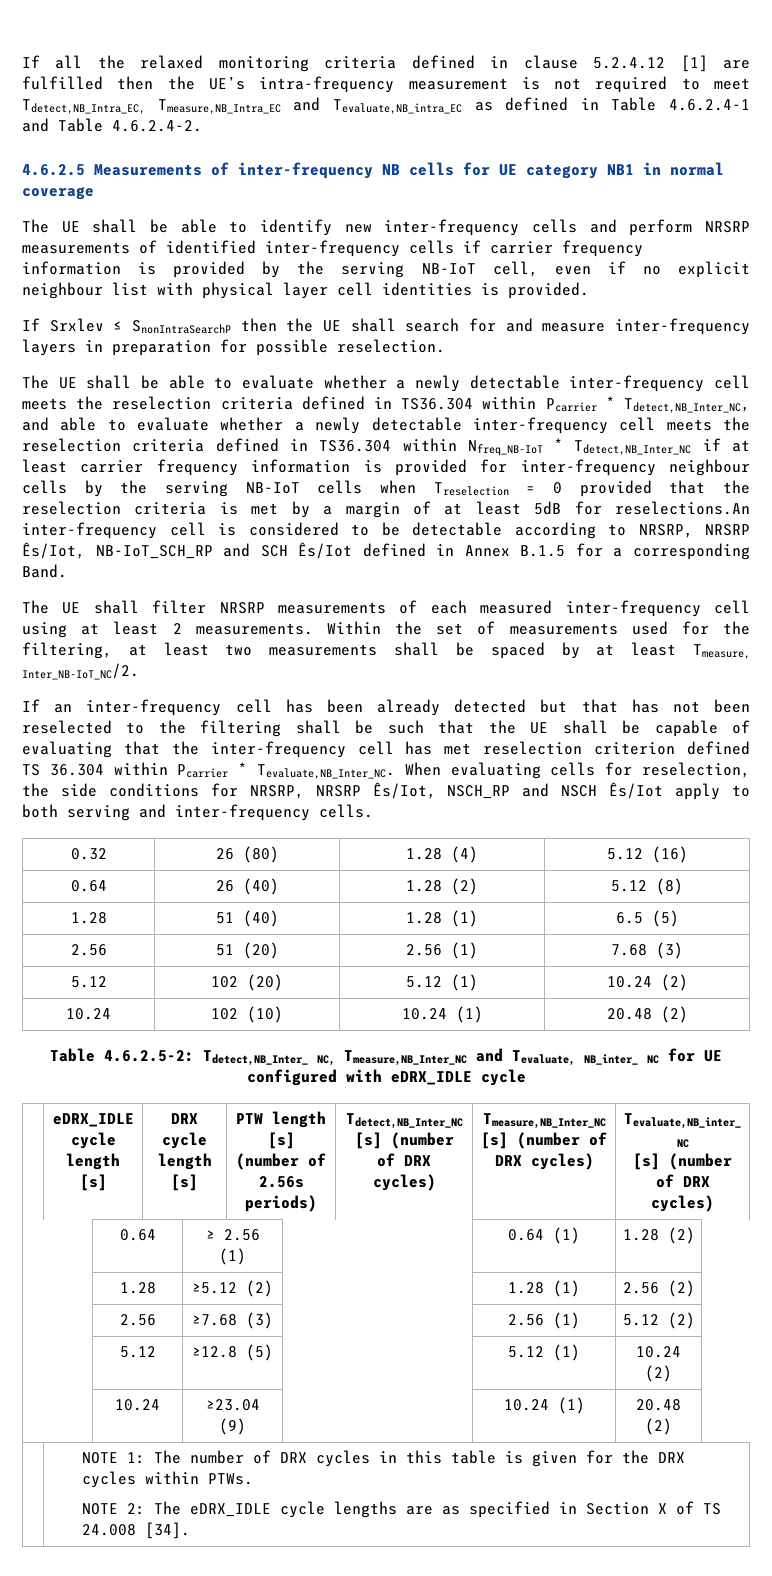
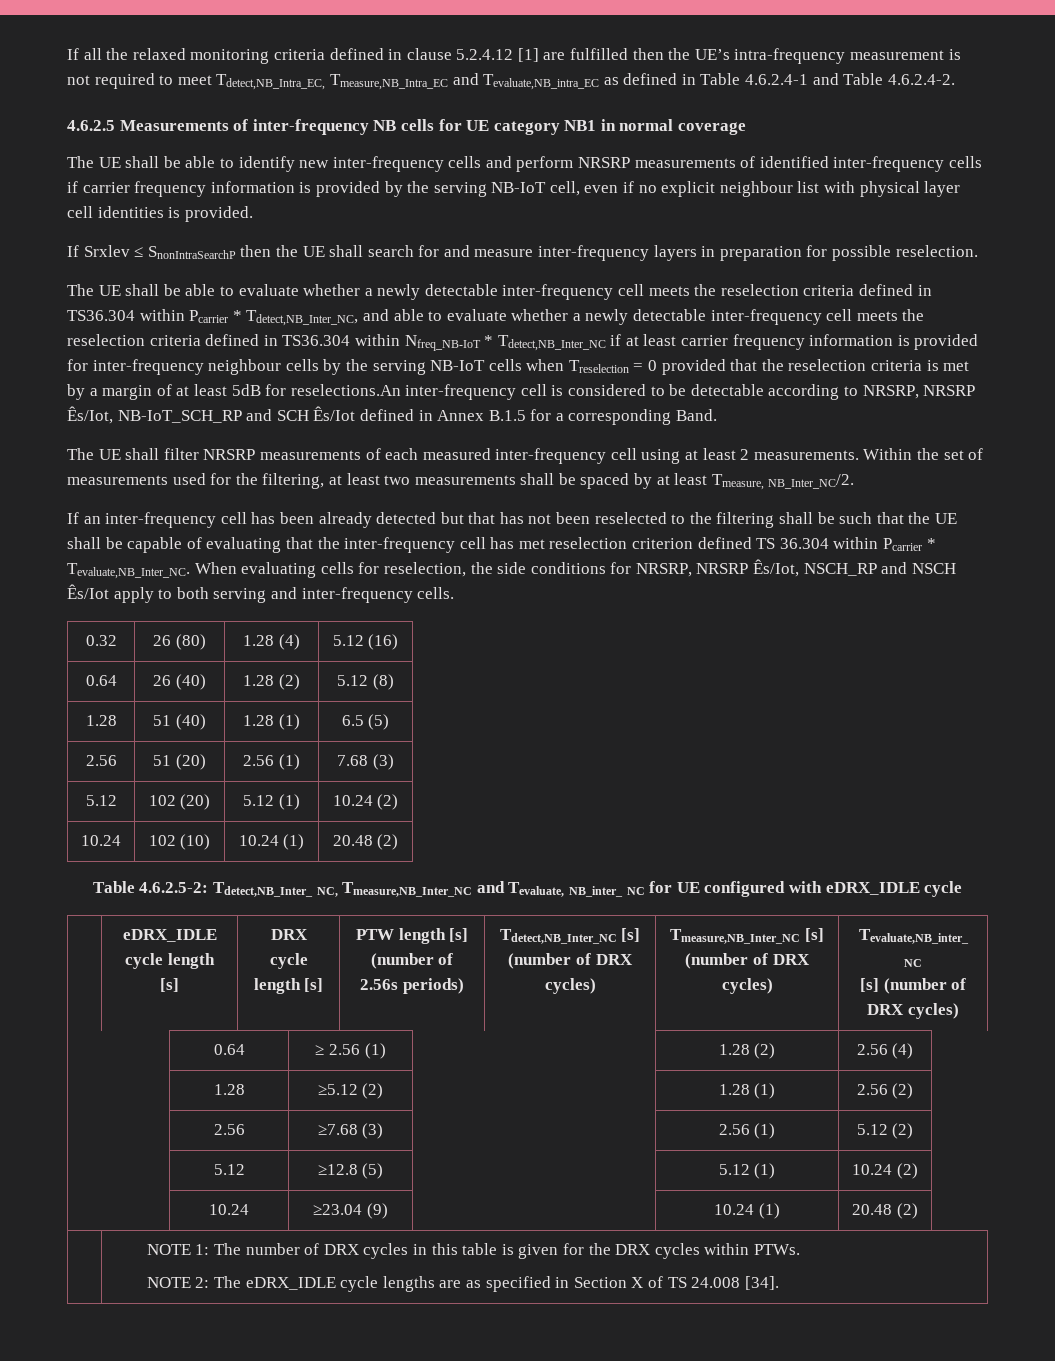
[22,663,139,680] Inter_NB-IoT_NC/2. -> [768,474,855,489] NB_Inter_NC/2.
[508,1227,580,1244] [622,1227,695,1244] | 0.64 (1) | 1.28 (2) -> [718,1043,776,1059] [856,1043,914,1059] | 1.28 (2) | 2.56 (4)

